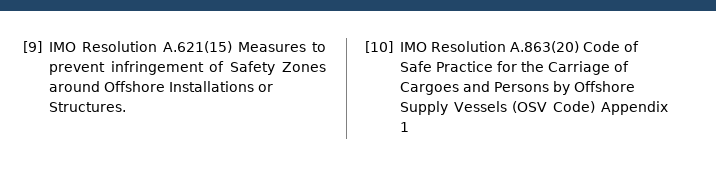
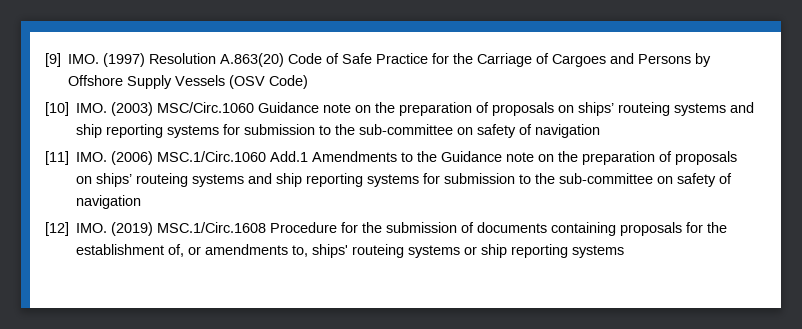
[48,41,326,53] [48,61,326,75] [48,81,273,92] [48,102,126,112] [365,41,427,53] IMO Resolution A.621(15) Measures to prevent infringement of Safety Zones around Offshore Installations or Structures. // [10] IMO -> [68,53,146,67] IMO. (1997)
[601,101,668,115] [399,122,409,132] Appendix 1 -> [45,102,755,116] [76,124,601,138] [45,151,738,165] [76,173,733,187] [76,195,142,209] [45,222,728,236] [76,244,625,258] // [10] IMO. (2003) MSC/Circ.1060 Guidance note on the preparation of proposals on ships’ routeing systems and ship reporting systems for submission to the sub-committee on safety of navigation // [11] IMO. (2006) MSC.1/Circ.1060 Add.1 Amendments to the Guidance note on the preparation of proposals on ships’ routeing systems and ship reporting systems for submission to the sub-committee on safety of navigation // [12] IMO. (2019) MSC.1/Circ.1608 Procedure for the submission of documents containing proposals for the establishment of, or amendments to, ships' routeing systems or ship reporting systems

